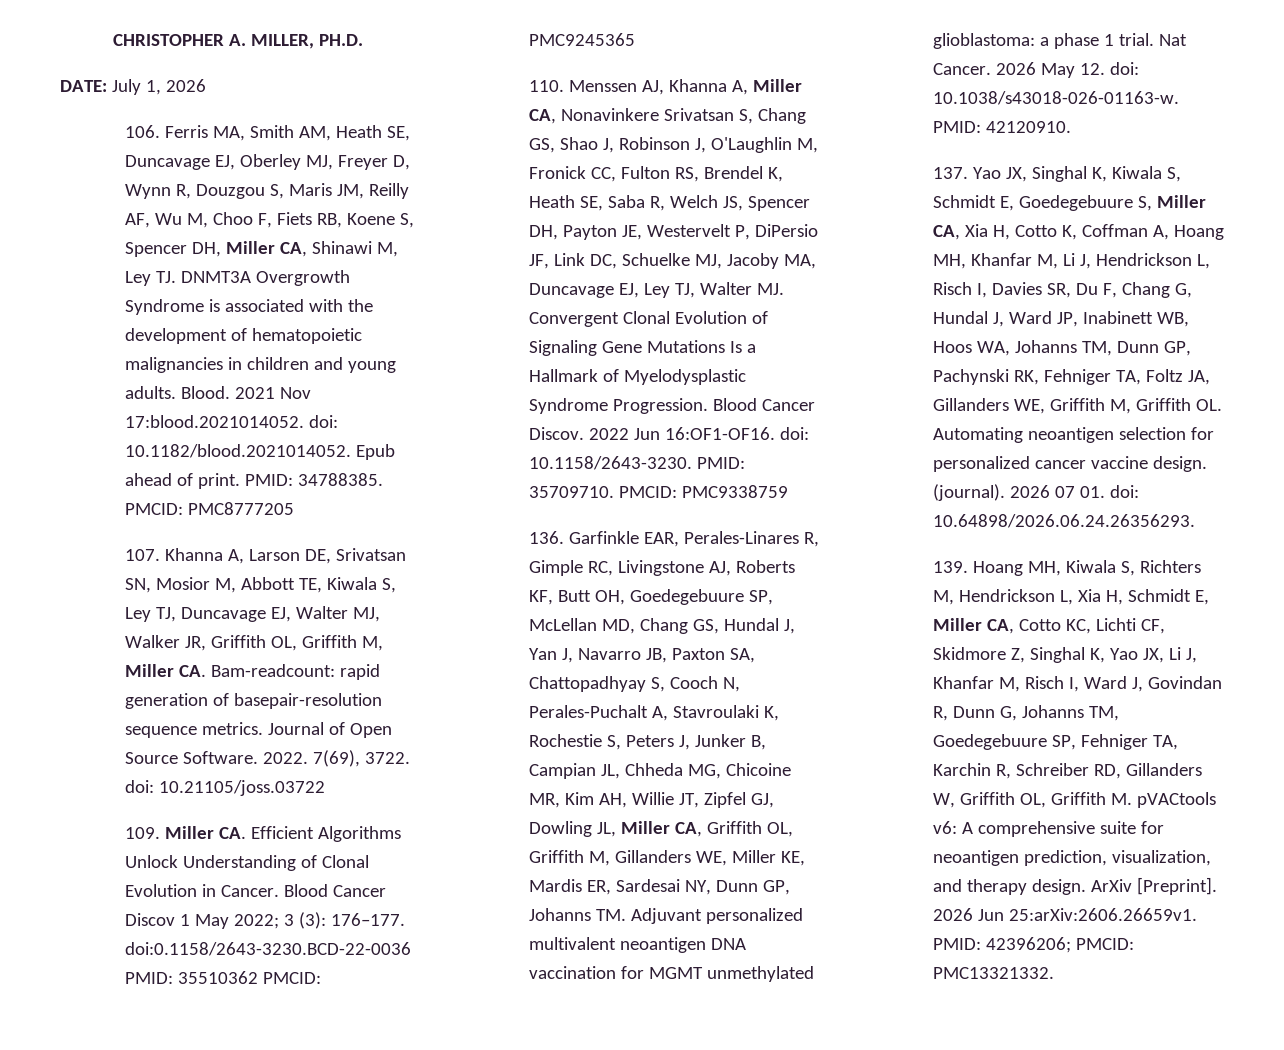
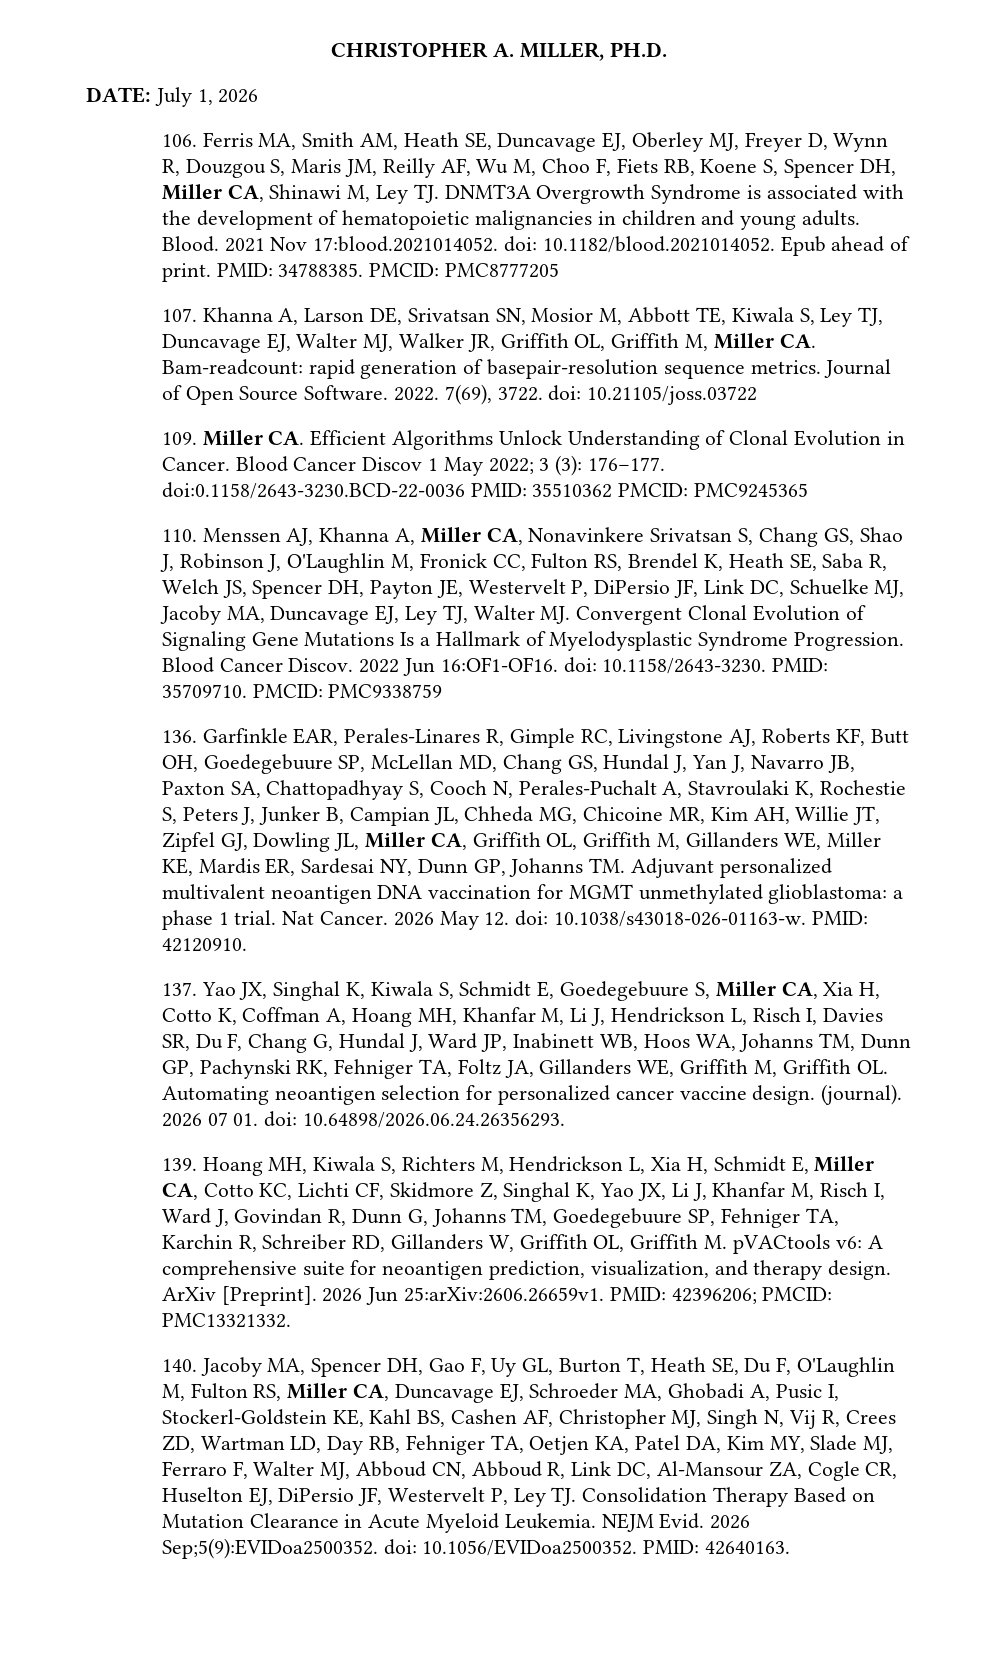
(1054, 973) none -> [161,1357,895,1377] [161,1383,839,1403] [161,1409,896,1429] [161,1435,894,1455] [161,1461,898,1481] [161,1487,875,1507] [161,1513,751,1533] [161,1538,791,1559] // 140. Jacoby MA, Spencer DH, Gao F, Uy GL, Burton T, Heath SE, Du F, O'Laughlin M, Fulton RS, Miller CA, Duncavage EJ, Schroeder MA, Ghobadi A, Pusic I, Stockerl-Goldstein KE, Kahl BS, Cashen AF, Christopher MJ, Singh N, Vij R, Crees ZD, Wartman LD, Day RB, Fehniger TA, Oetjen KA, Patel DA, Kim MY, Slade MJ, Ferraro F, Walter MJ, Abboud CN, Abboud R, Link DC, Al-Mansour ZA, Cogle CR, Huselton EJ, DiPersio JF, Westervelt P, Ley TJ. Consolidation Therapy Based on Mutation Clearance in Acute Myeloid Leukemia. NEJM Evid. 2026 Sep;5(9):EVIDoa2500352. doi: 10.1056/EVIDoa2500352. PMID: 42640163.

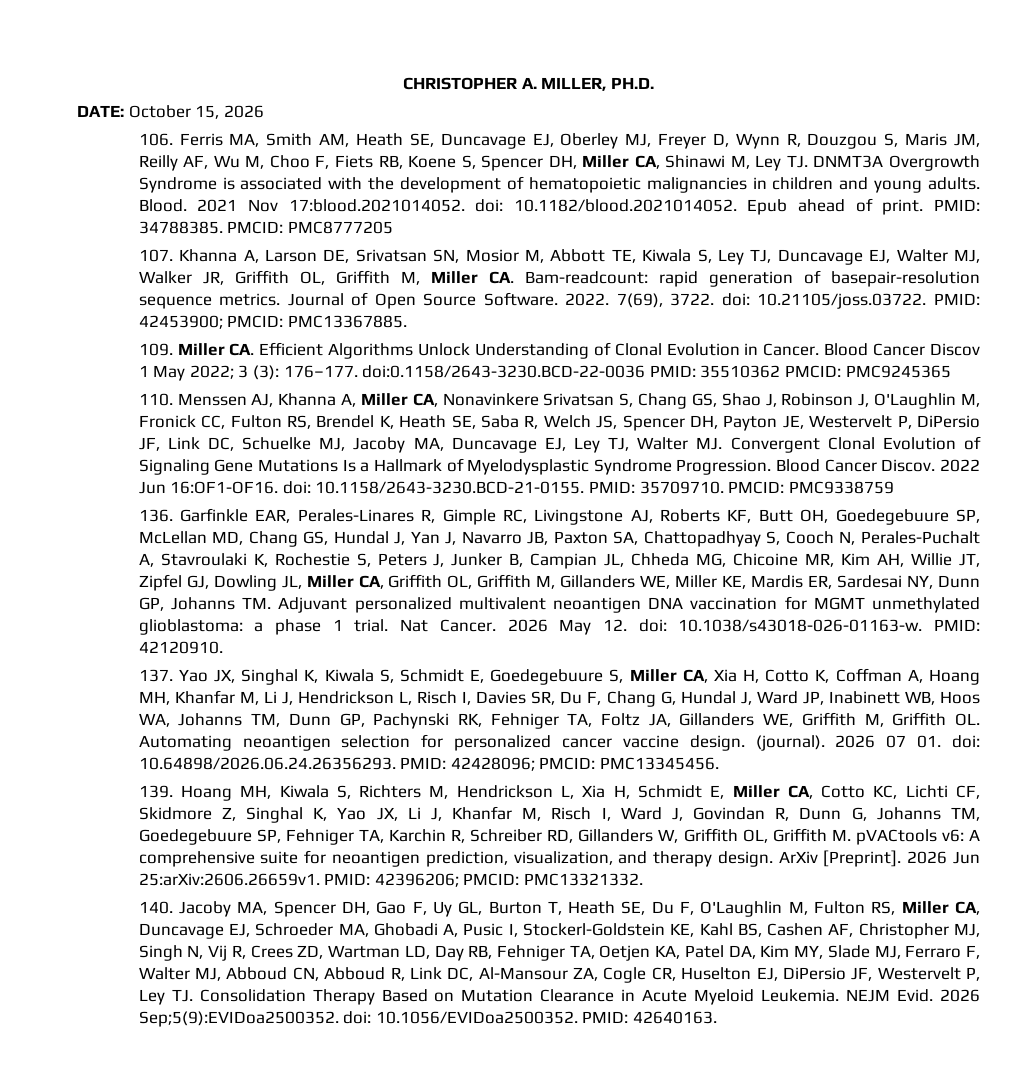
[154,87,213,107] July 1, -> [128,105,220,119] October 15,
[587,386,758,405] 10.21105/joss.03722 -> [757,293,980,309] [138,315,407,329] 10.21105/joss.03722. PMID: 42453900; PMCID: PMC13367885.
[602,658,767,674] 10.1158/2643-3230. -> [315,481,585,494] 10.1158/2643-3230.BCD-21-0155.
(566, 1120) none -> [400,757,720,771] PMID: 42428096; PMCID: PMC13345456.

